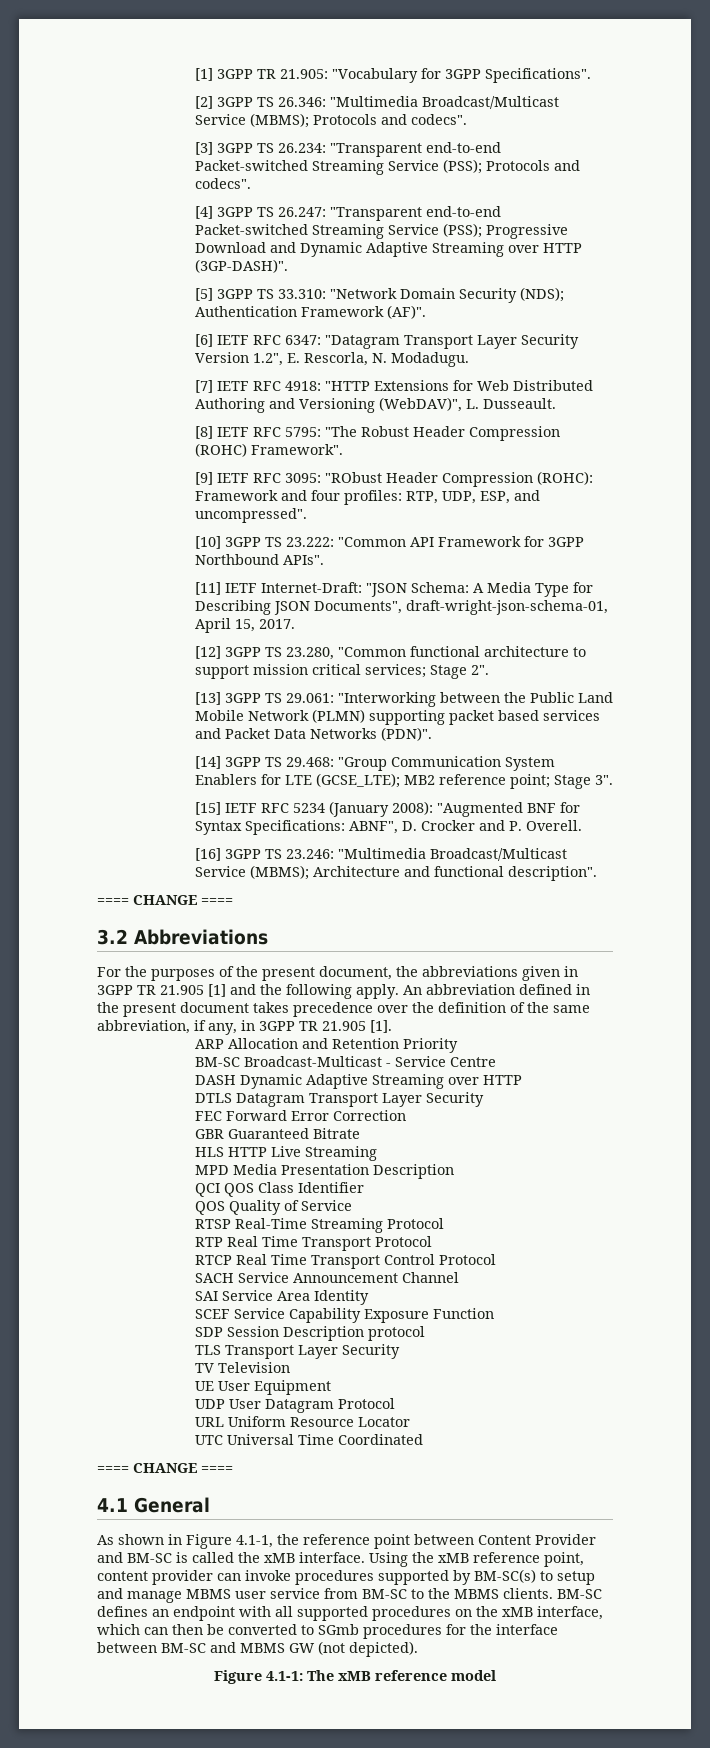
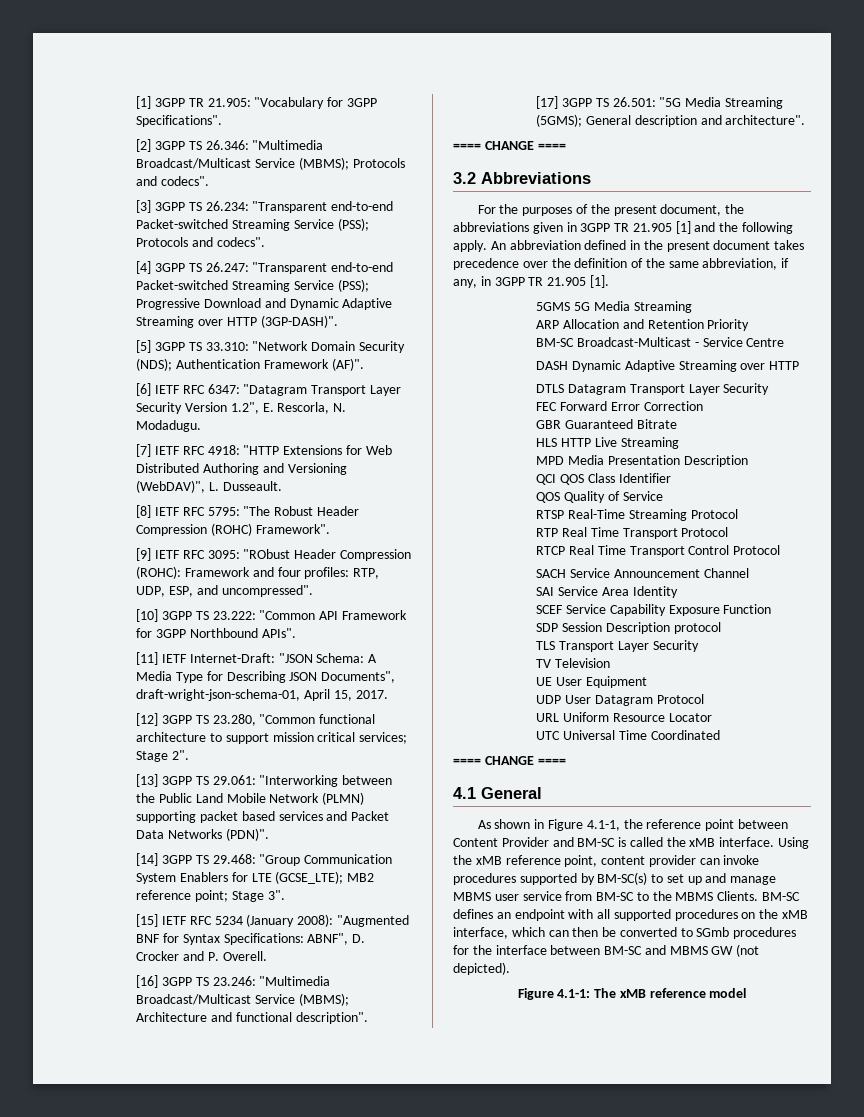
(597, 873) none -> [536,96,783,109] [536,114,806,127] // [17] 3GPP TS 26.501: "5G Media Streaming (5GMS); General description and architecture".
(392, 1026) none -> [536,301,692,313] // 5GMS 5G Media Streaming
[557,1571,595,1585] setup -> [666,874,702,885] set up
[503,1588,553,1599] clients. -> [717,891,759,901] Clients.

